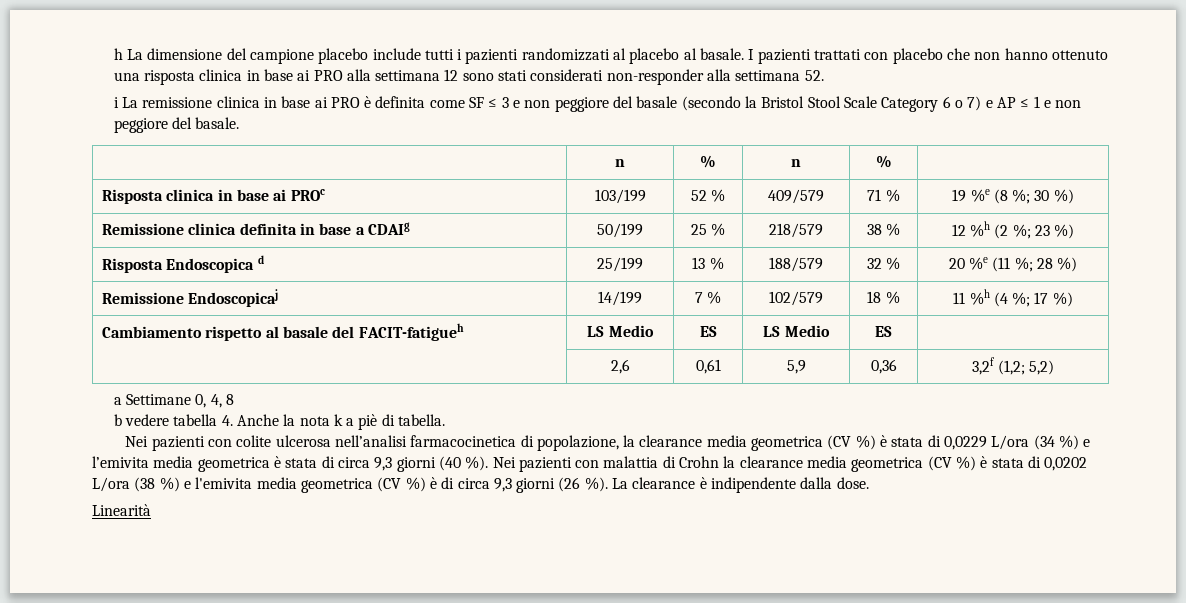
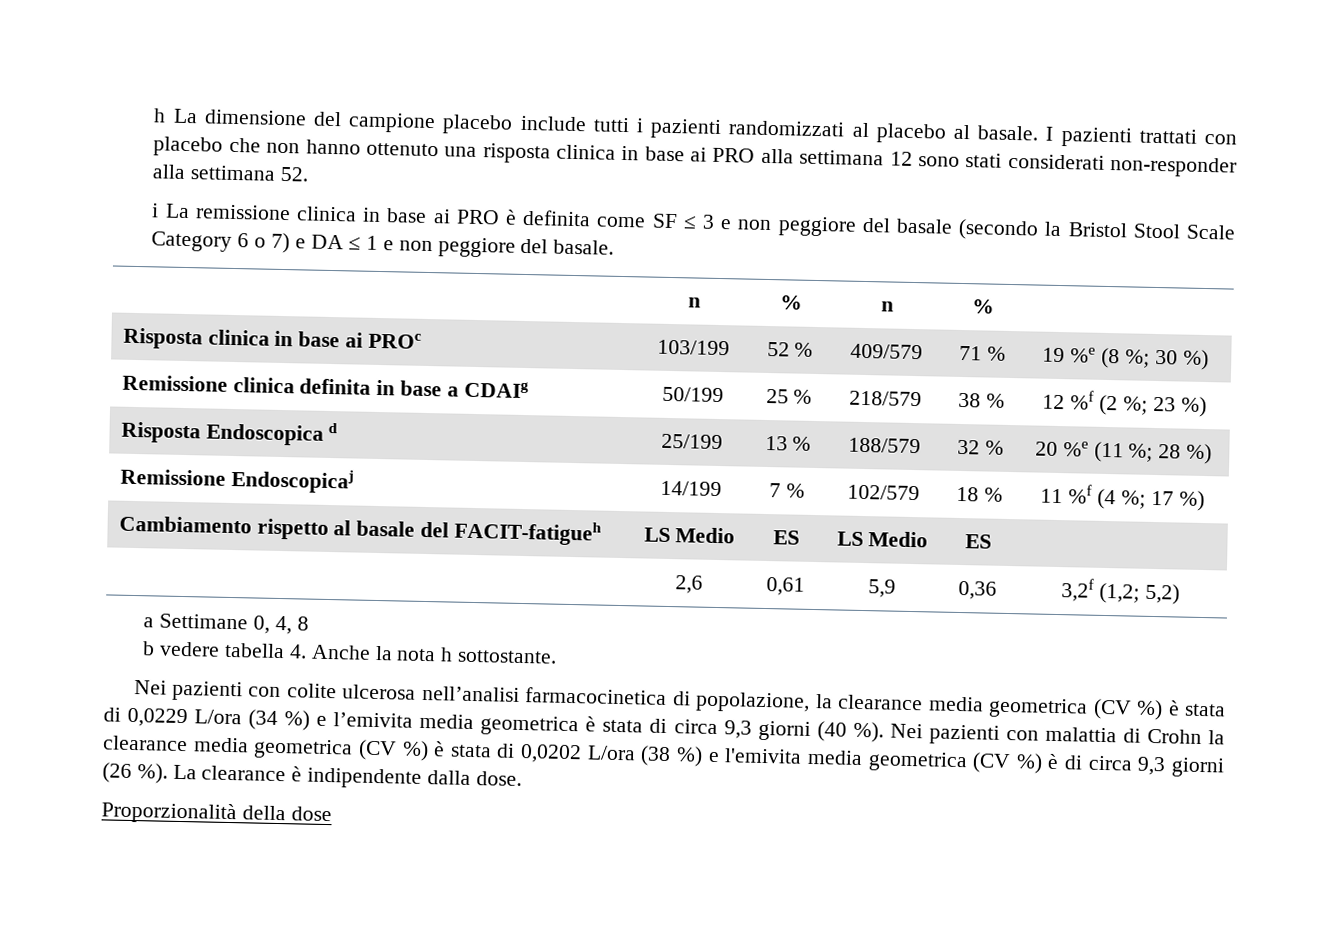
[996,97,1016,108] AP -> [310,234,344,250] DA
[970,221,991,237] %h -> [1070,390,1095,410] %f
[969,289,990,305] %h -> [1068,484,1093,504] %f
[333,414,446,430] k a piè di tabella. -> [440,647,557,664] h sottostante.
[92,504,151,516] Linearità -> [101,801,332,825] Proporzionalità della dose

